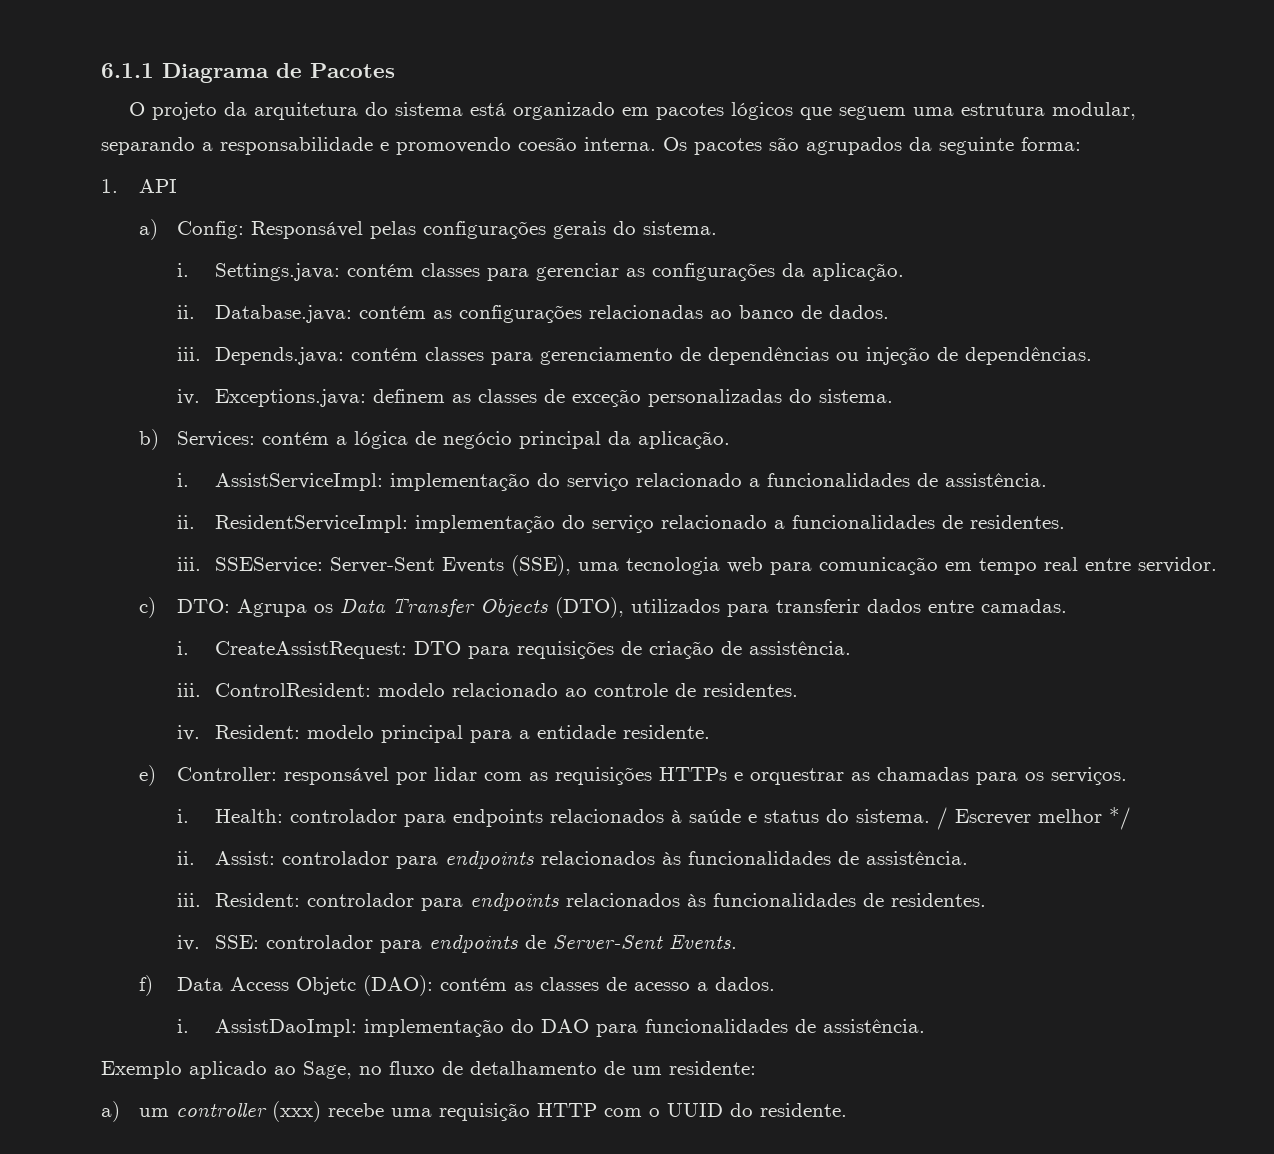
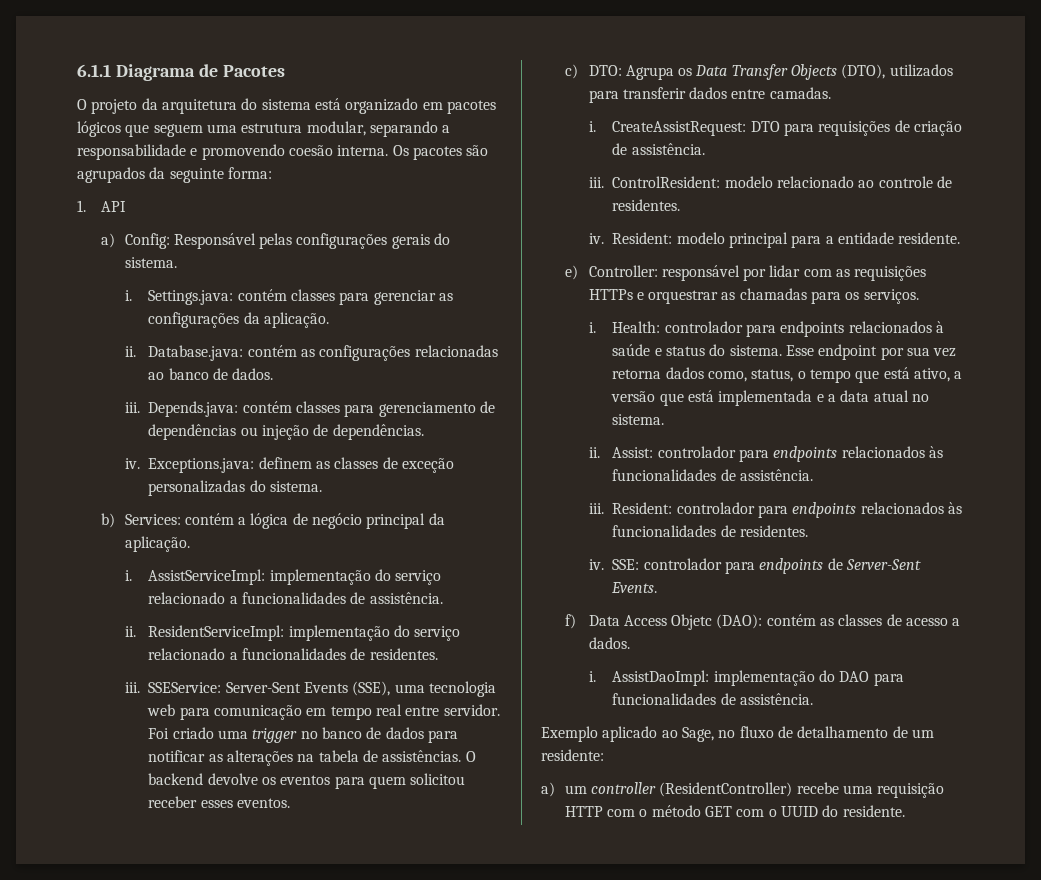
(1217, 565) none -> [148,727,458,743] [148,750,476,766] [148,773,466,789] [148,796,290,808] Foi criado uma trigger no banco de dados para notificar as alterações na tabela de assistências. O backend devolve os eventos para quem solicitou receber esses eventos.
[936,807,1131,830] / Escrever melhor */ -> [785,344,957,360] [612,367,963,383] [611,390,929,406] [612,414,665,425] Esse endpoint por sua vez retorna dados como, status, o tempo que está ativo, a versão que está implementada e a data atual no sistema.
[271,1101,321,1122] (xxx) -> [659,782,793,797] (ResidentController)
(660, 1112) none -> [651,805,777,817] método GET com o

